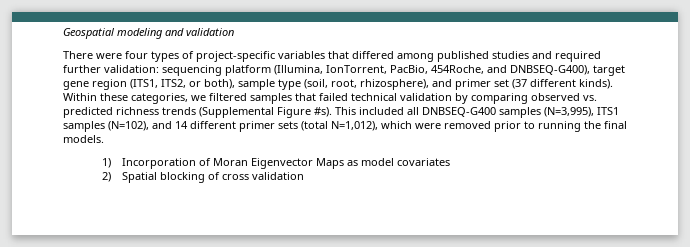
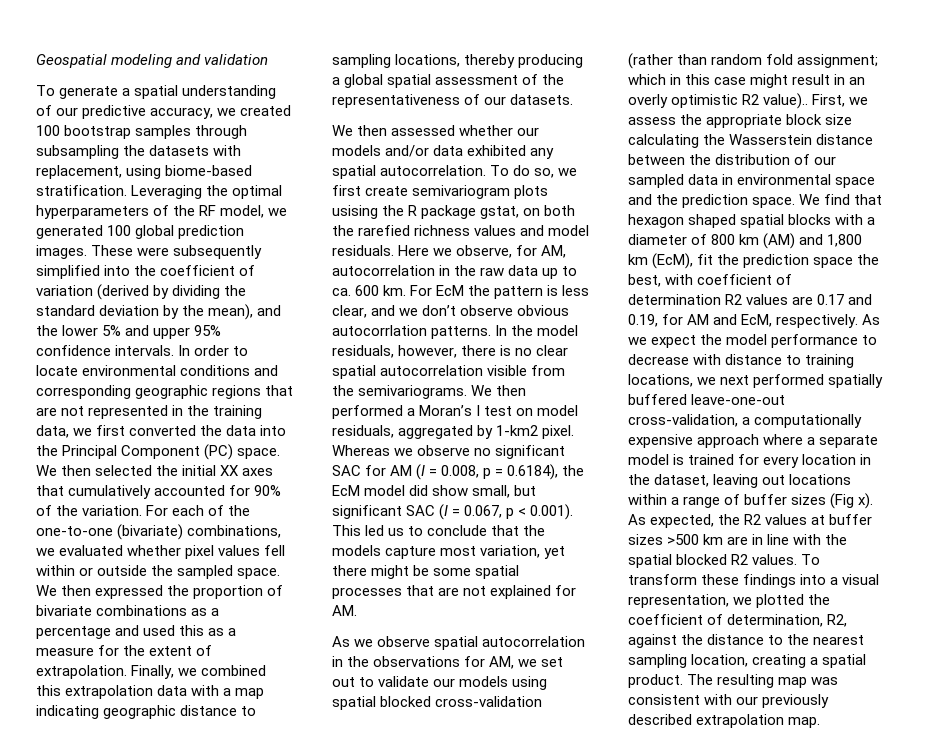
[63,51,601,62] [63,65,625,76] [63,79,613,90] [63,93,597,104] [63,107,619,118] [63,121,627,132] [63,135,104,143] [102,158,450,169] [102,172,304,183] There were four types of project-specific variables that differed among published studies and required further validation: sequencing platform (Illumina, IonTorrent, PacBio, 454Roche, and DNBSEQ-G400), target gene region (ITS1, ITS2, or both), sample type (soil, root, rhizosphere), and primer set (37 different kinds). Within these categories, we filtered samples that failed technical validation by comparing observed vs. predicted richness trends (Supplemental Figure #s). This included all DNBSEQ-G400 samples (N=3,995), ITS1 samples (N=102), and 14 different primer sets (total N=1,012), which were removed prior to running the final models. // 1) Incorporation of Moran Eigenvector Maps as model covariates // 2) Spatial blocking of cross validation -> [36,85,277,99] [36,105,292,119] [36,125,248,139] [36,145,242,159] [36,165,253,179] [36,185,283,199] [36,205,288,219] [36,225,245,239] [36,245,263,259] [36,265,256,279] [36,284,247,300] [36,304,282,320] [36,325,222,339] [36,345,249,356] [36,365,279,376] [36,385,294,399] [36,405,263,419] [36,425,287,438] [36,444,281,460] [36,465,274,476] [36,485,282,499] [36,505,251,516] [36,524,282,540] [36,545,286,559] [36,565,281,579] [36,585,284,599] [36,605,220,616] [36,625,237,639] [36,645,213,656] [36,665,267,679] [36,685,265,699] [36,705,257,719] [332,54,584,68] [332,74,565,88] [332,94,574,108] [332,125,540,136] [332,145,555,159] [332,165,578,179] [332,185,549,199] [332,205,576,219] [332,225,590,236] [332,245,567,258] [332,265,578,279] [332,285,590,299] [332,305,570,318] [332,325,579,339] [332,345,569,358] [332,365,566,379] [332,385,527,399] [332,405,579,419] [332,425,575,439] [332,445,566,459] [332,464,585,480] [332,485,537,498] [332,504,574,520] [332,525,546,536] [332,545,566,559] [332,565,520,579] [332,585,577,599] [332,605,357,616] [332,636,586,650] [332,656,564,669] [332,676,548,690] [332,696,543,710] [628,53,879,69] [628,74,866,88] [628,93,869,109] [628,114,853,128] [628,134,874,148] [628,154,837,165] [628,174,876,188] [628,194,883,208] [628,214,876,228] [628,233,863,249] [628,253,880,269] [628,274,793,287] [628,294,873,305] [628,314,881,328] [628,334,878,348] [628,354,855,368] [628,374,884,388] [628,394,786,405] [628,414,863,428] [628,434,879,448] [628,454,872,468] [628,474,852,488] [628,493,874,509] [628,514,873,528] [628,534,848,545] [628,554,821,568] [628,574,880,588] [628,594,831,608] [628,614,848,627] [628,634,865,648] [628,654,867,668] [628,674,839,688] [628,694,830,708] [628,714,821,728] To generate a spatial understanding of our predictive accuracy, we created 100 bootstrap samples through subsampling the datasets with replacement, using biome-based stratification. Leveraging the optimal hyperparameters of the RF model, we generated 100 global prediction images. These were subsequently simplified into the coefficient of variation (derived by dividing the standard deviation by the mean), and the lower 5% and upper 95% confidence intervals. In order to locate environmental conditions and corresponding geographic regions that are not represented in the training data, we first converted the data into the Principal Component (PC) space. We then selected the initial XX axes that cumulatively accounted for 90% of the variation. For each of the one-to-one (bivariate) combinations, we evaluated whether pixel values fell within or outside the sampled space. We then expressed the proportion of bivariate combinations as a percentage and used this as a measure for the extent of extrapolation. Finally, we combined this extrapolation data with a map indicating geographic distance to sampling locations, thereby producing a global spatial assessment of the representativeness of our datasets. // We then assessed whether our models and/or data exhibited any spatial autocorrelation. To do so, we first create semivariogram plots usising the R package gstat, on both the rarefied richness values and model residuals. Here we observe, for AM, autocorrelation in the raw data up to ca. 600 km. For EcM the pattern is less clear, and we don’t observe obvious autocorrlation patterns. In the model residuals, however, there is no clear spatial autocorrelation visible from the semivariograms. We then performed a Moran’s I test on model residuals, aggregated by 1-km2 pixel. Whereas we observe no significant SAC for AM (I = 0.008, p = 0.6184), the EcM model did show small, but significant SAC (I = 0.067, p < 0.001). This led us to conclude that the models capture most variation, yet there might be some spatial processes that are not explained for AM. // As we observe spatial autocorrelation in the observations for AM, we set out to validate our models using spatial blocked cross-validation (rather than random fold assignment; which in this case might result in an overly optimistic R2 value).. First, we assess the appropriate block size calculating the Wasserstein distance between the distribution of our sampled data in environmental space and the prediction space. We find that hexagon shaped spatial blocks with a diameter of 800 km (AM) and 1,800 km (EcM), fit the prediction space the best, with coefficient of determination R2 values are 0.17 and 0.19, for AM and EcM, respectively. As we expect the model performance to decrease with distance to training locations, we next performed spatially buffered leave-one-out cross-validation, a computationally expensive approach where a separate model is trained for every location in the dataset, leaving out locations within a range of buffer sizes (Fig x). As expected, the R2 values at buffer sizes >500 km are in line with the spatial blocked R2 values. To transform these findings into a visual representation, we plotted the coefficient of determination, R2, against the distance to the nearest sampling location, creating a spatial product. The resulting map was consistent with our previously described extrapolation map.

